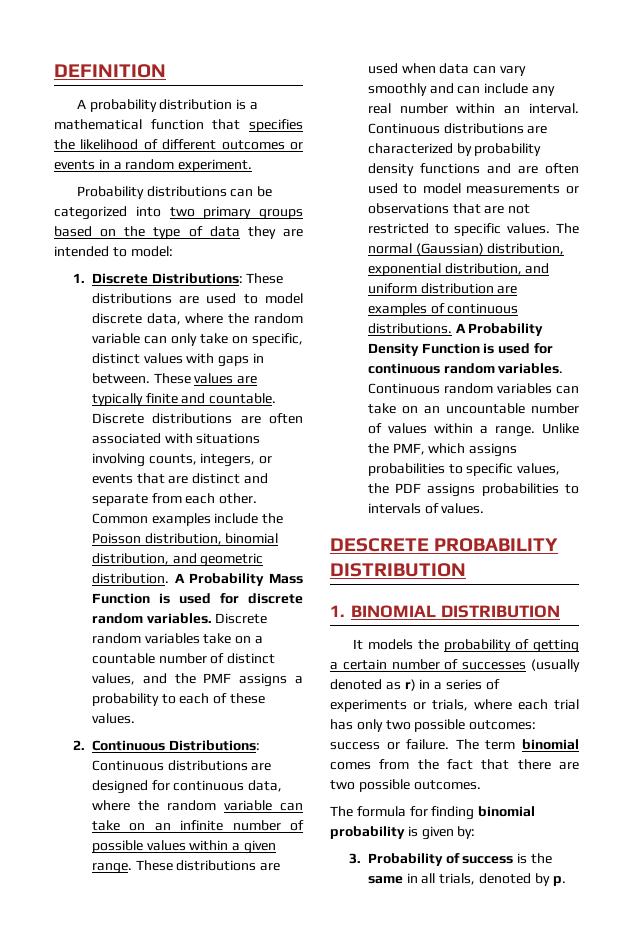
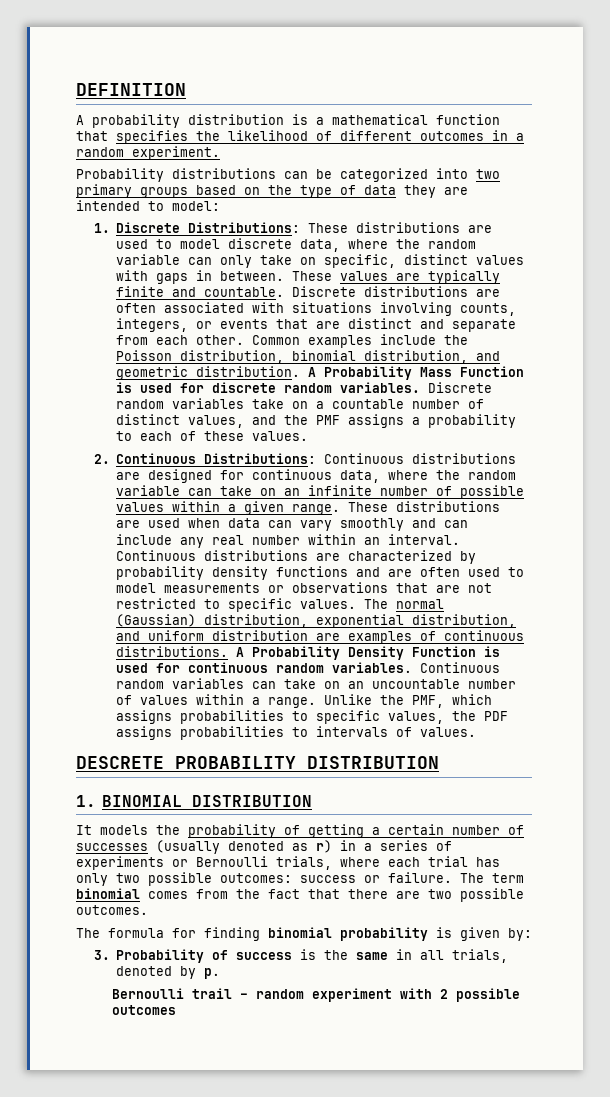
[290,142,303,150] [54,160,95,170] or events -> (484, 136) none
(426, 706) none -> [196,856,268,867] Bernoulli
(566, 881) none -> [112,988,521,1002] [112,1005,177,1015] // Bernoulli trail – random experiment with 2 possible outcomes

